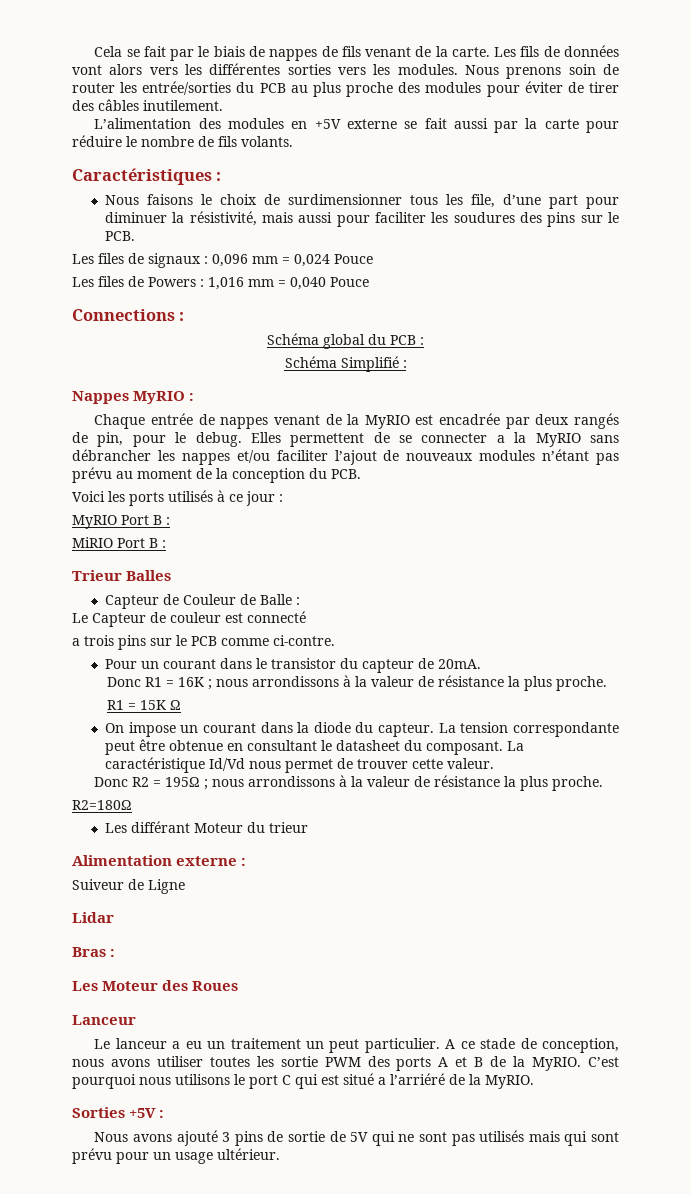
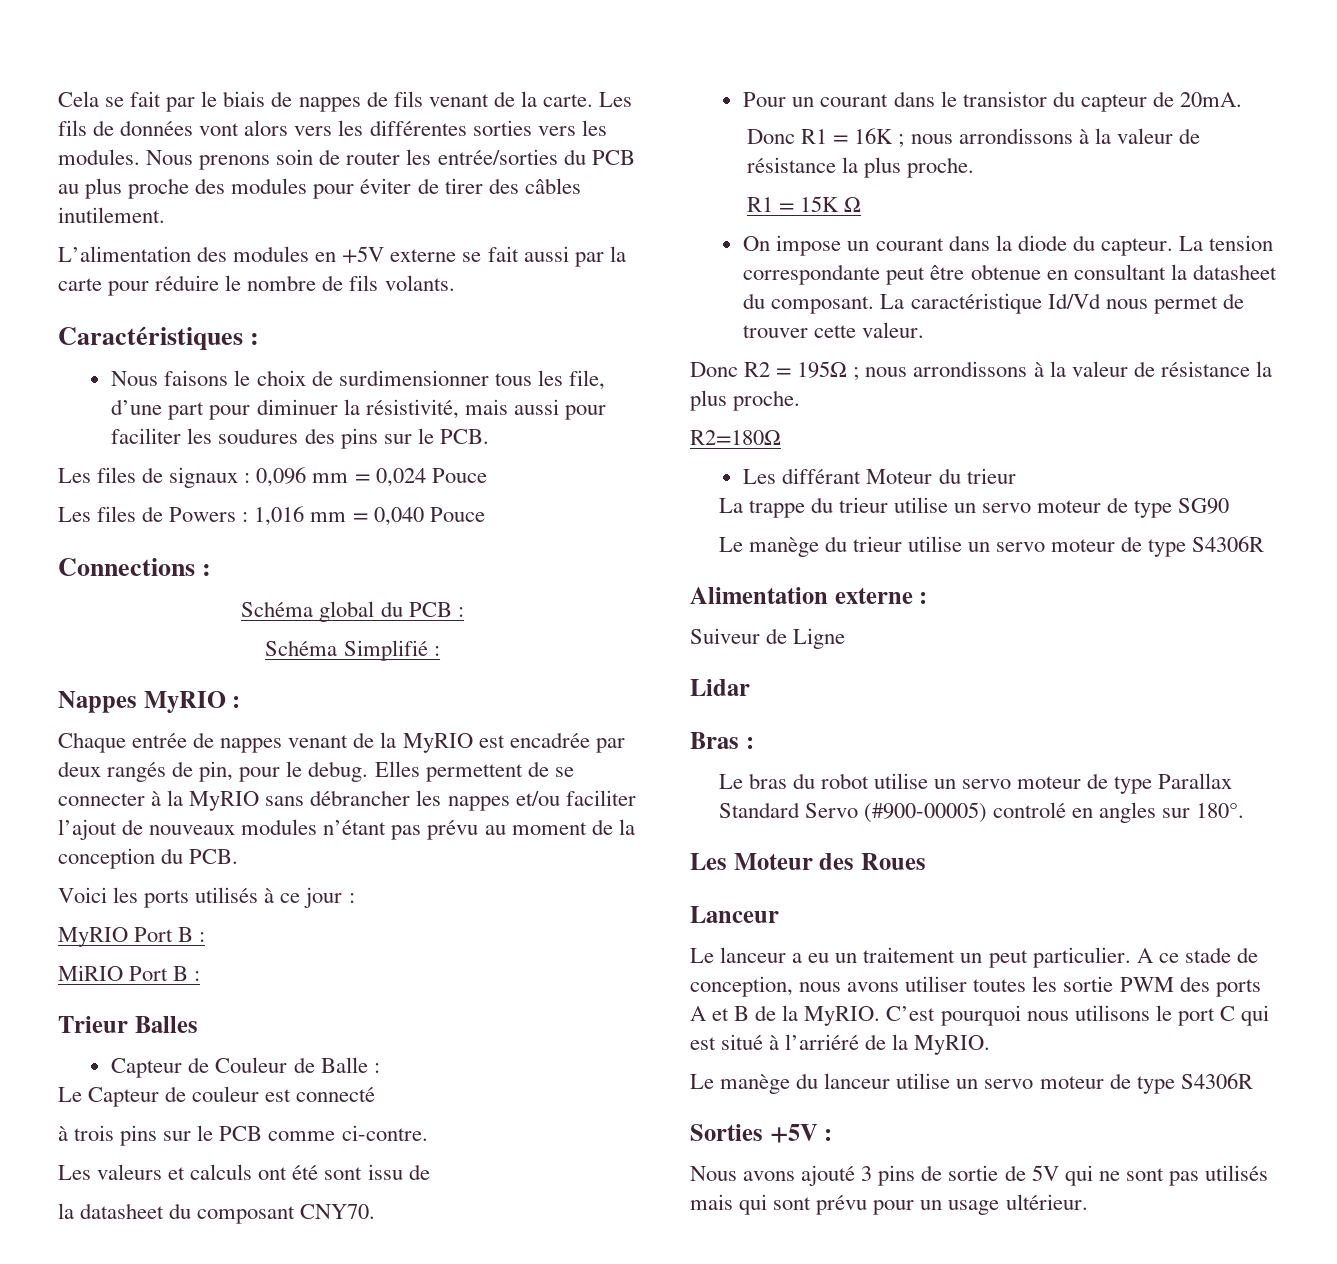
[496,435,505,443] a -> [151,791,162,806] à
[72,638,80,646] a -> [58,1126,68,1141] à
(335, 640) none -> [58,1164,430,1180] [58,1203,376,1224] // Les valeurs et calculs ont été sont issu de // la datasheet du composant CNY70.
[321,740,333,751] le -> [1170,264,1187,280] la
(309, 827) none -> [718,497,1230,518] [718,536,1265,557] // La trappe du trieur utilise un servo moteur de type SG90 // Le manège du trieur utilise un servo moteur de type S4306R
(116, 953) none -> [718,773,1233,794] [718,802,1245,823] // Le bras du robot utilise un servo moteur de type Parallax Standard Servo (#900-00005) controlé en angles sur 180°.
[378,1077,386,1085] a -> [769,1035,780,1050] à
(534, 1082) none -> [690,1073,1253,1094] // Le manège du lanceur utilise un servo moteur de type S4306R

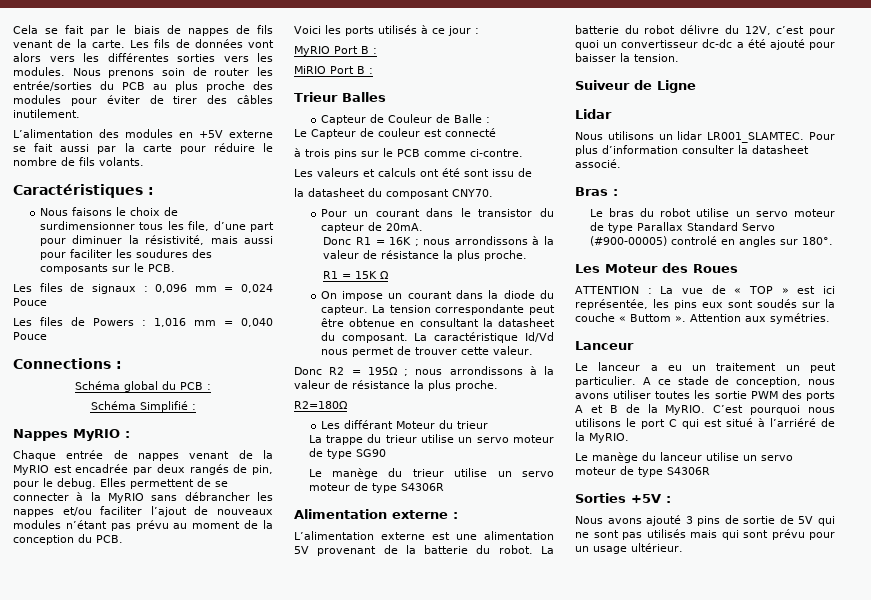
[340,428,378,449] pins -> [39,264,108,274] composants
[690,628,846,649] [690,679,750,696] Suiveur de Ligne // Lidar -> [294,531,554,540] [294,545,554,556] [575,25,835,36] [575,39,835,50] [575,53,679,62] [575,80,696,93] [575,109,612,119] [575,131,835,143] [575,145,809,156] [575,159,621,168] L’alimentation externe est une alimentation 5V provenant de la batterie du robot. La batterie du robot délivre du 12V, c’est pour quoi un convertisseur dc-dc a été ajouté pour baisser la tension. // Suiveur de Ligne // Lidar // Nous utilisons un lidar LR001_SLAMTEC. Pour plus d’information consulter la datasheet associé.
(926, 861) none -> [575,285,835,294] [575,299,835,310] [575,313,830,324] // ATTENTION : La vue de « TOP » est ici représentée, les pins eux sont soudés sur la couche « Buttom ». Attention aux symétries.

